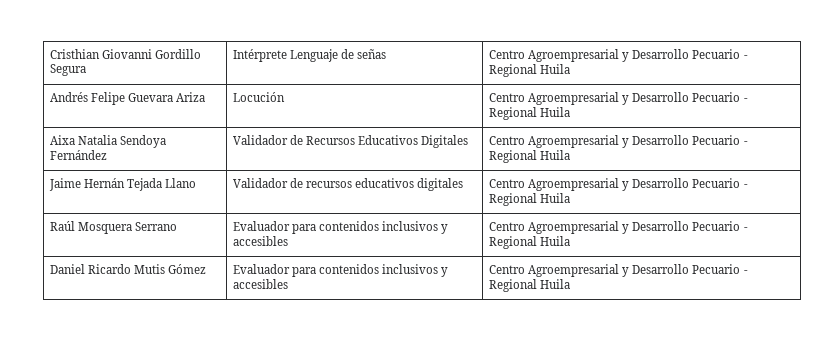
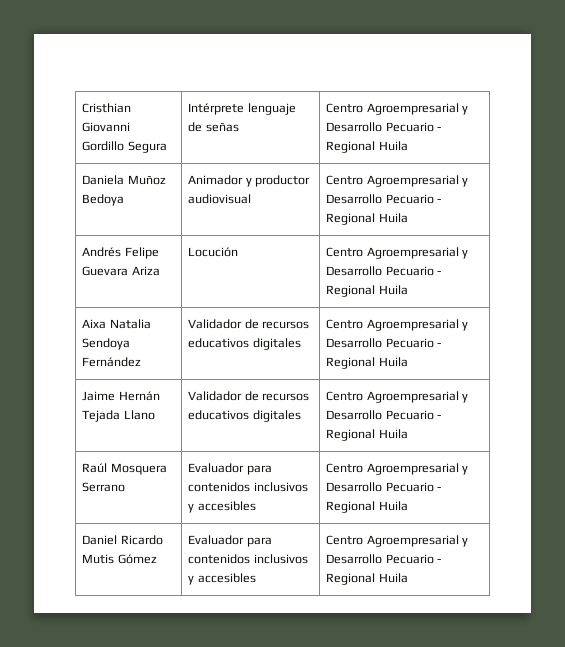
[290,49,339,62] Lenguaje -> [247,103,296,115] lenguaje
(571, 69) none -> [82,175,166,185] [82,194,125,206] [188,175,310,187] [188,194,252,204] [326,175,468,187] [326,194,441,204] [326,213,408,225] // Daniela Muñoz Bedoya | Animador y productor audiovisual | Centro Agroempresarial y Desarrollo Pecuario - Regional Huila
[306,135,469,148] Recursos Educativos Digitales -> [261,321,309,329] [188,338,301,350] recursos educativos digitales

